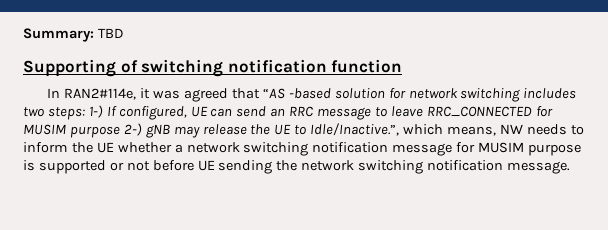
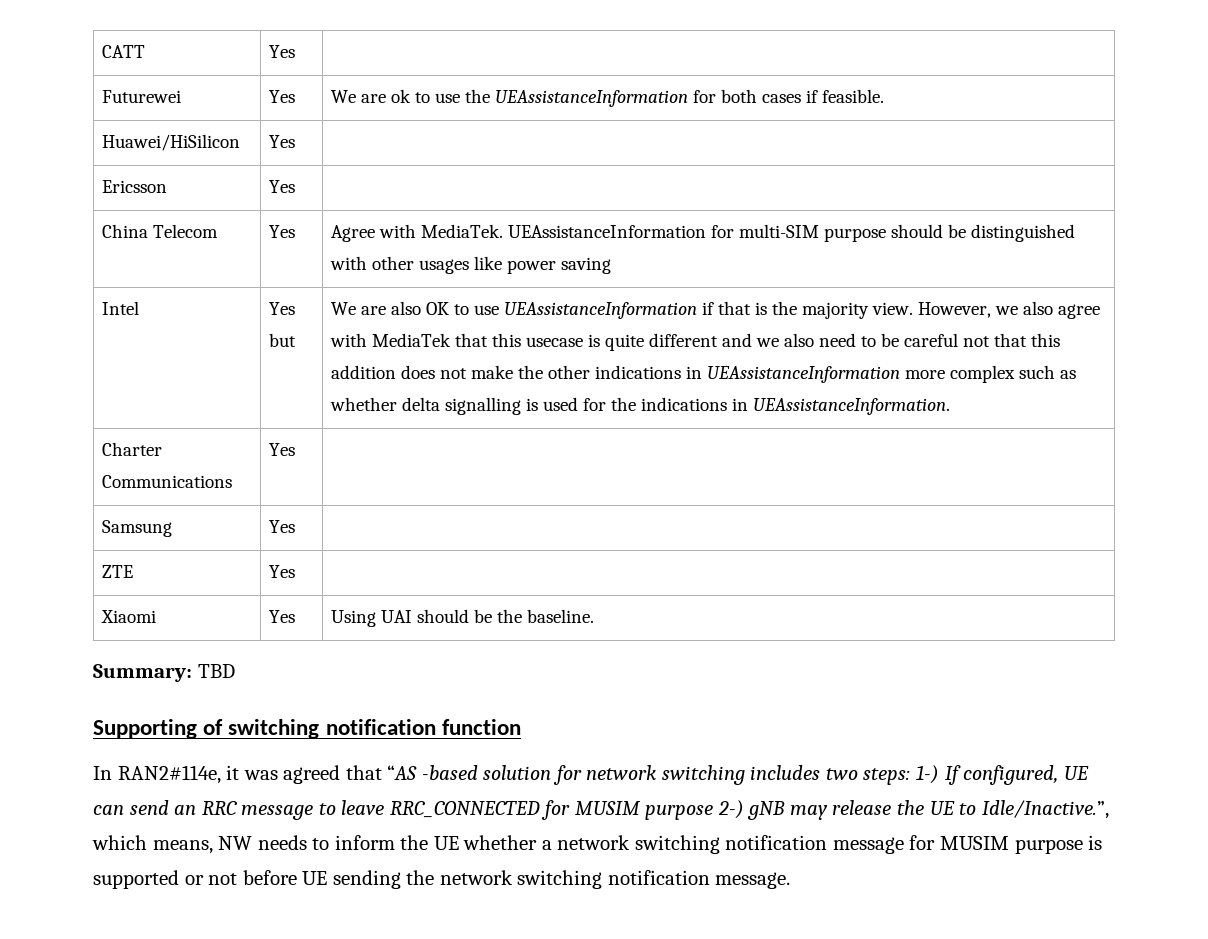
(23, 35) none -> [101,45,145,58] [268,45,295,58] [101,90,181,103] [268,90,295,103] [330,89,884,107] [101,134,240,151] [268,135,295,148] [101,180,167,193] [268,180,295,193] [101,224,218,238] [268,225,295,238] [330,224,1075,242] [329,256,611,274] [101,301,139,315] [268,302,295,315] [268,333,296,347] [330,301,1100,319] [329,333,1060,351] [330,365,1076,383] [329,397,950,415] [101,442,162,456] [101,475,232,488] [268,443,295,456] [101,520,172,537] [268,520,295,533] [101,565,133,578] [268,565,295,578] [100,610,156,623] [268,610,295,623] [330,609,594,627] CATT | Yes | // Futurewei | Yes | We are ok to use the UEAssistanceInformation for both cases if feasible. // Huawei/HiSilicon | Yes | // Ericsson | Yes | // China Telecom | Yes | Agree with MediaTek. UEAssistanceInformation for multi-SIM purpose should be distinguished with other usages like power saving // Intel | Yes but | We are also OK to use UEAssistanceInformation if that is the majority view. However, we also agree with MediaTek that this usecase is quite different and we also need to be careful not that this addition does not make the other indications in UEAssistanceInformation more complex such as whether delta signalling is used for the indications in UEAssistanceInformation. // Charter Communications | Yes | // Samsung | Yes | // ZTE | Yes | // Xiaomi | Yes | Using UAI should be the baseline. //

